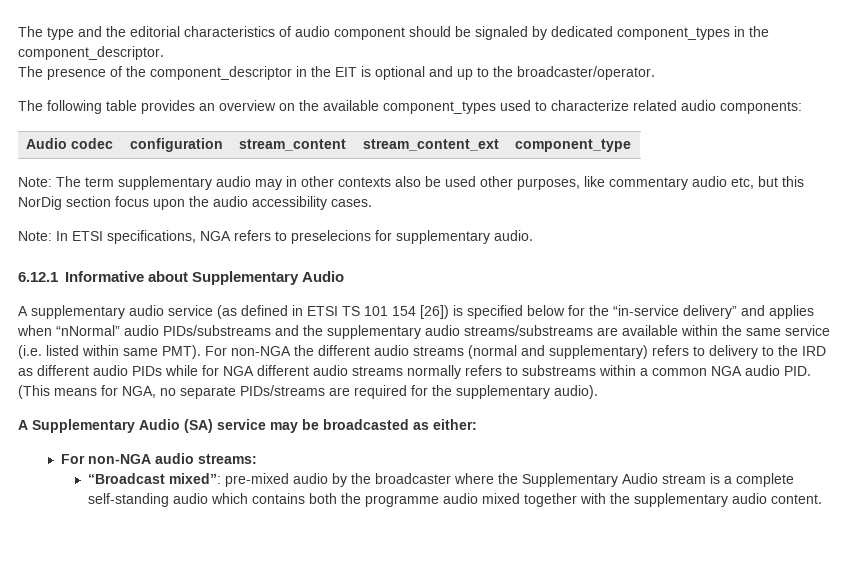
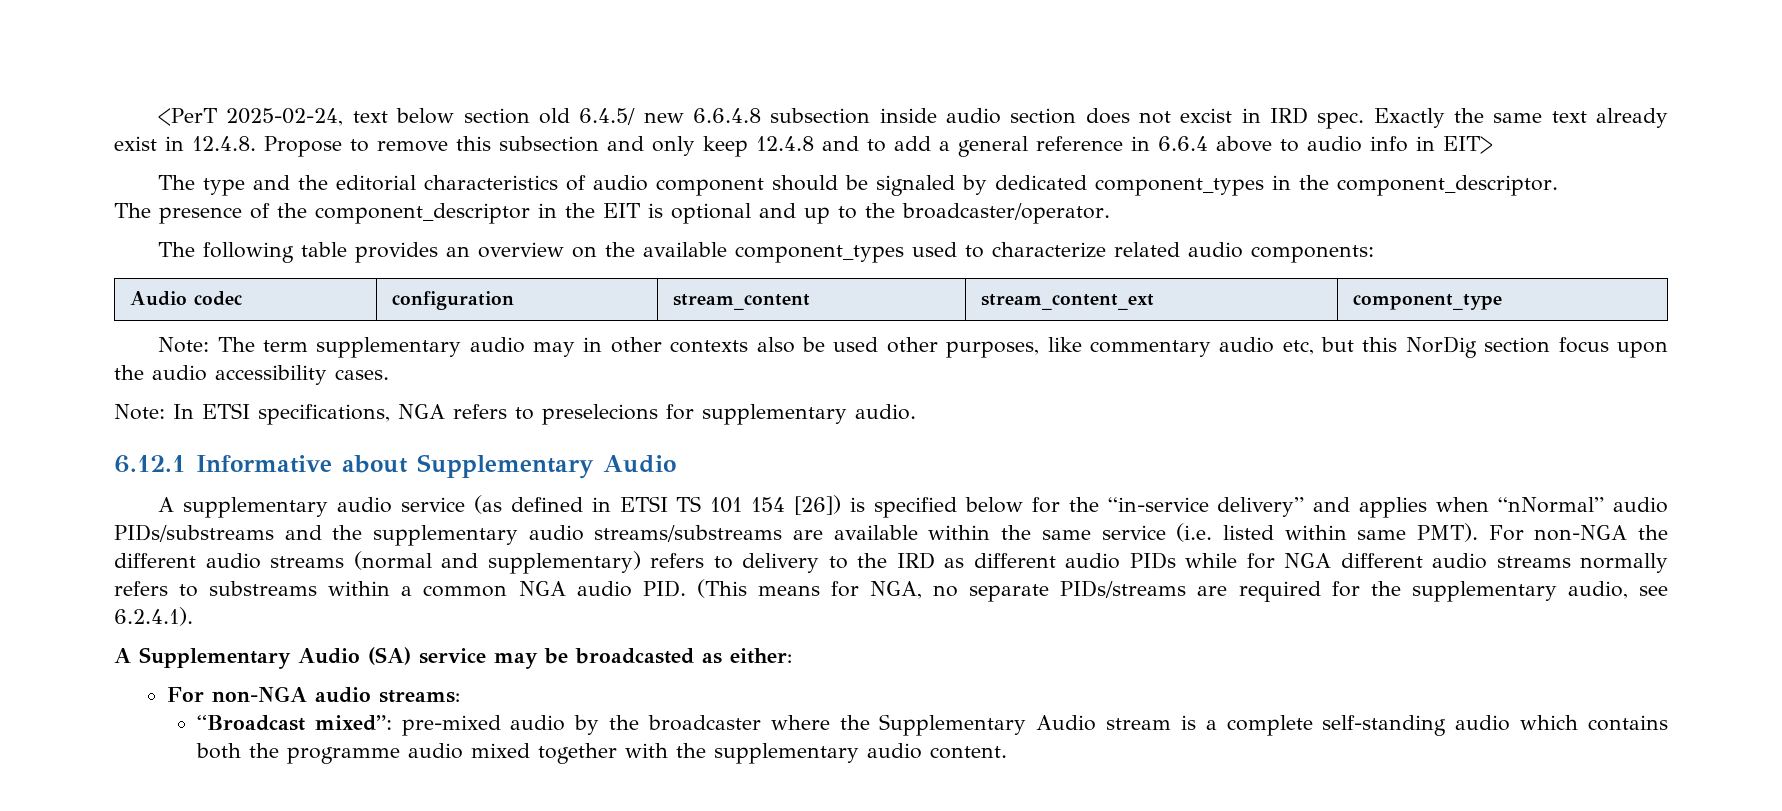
(18, 31) none -> [158,107,1669,129] [114,136,1493,157] <PerT 2025-02-24, text below section old 6.4.5/ new 6.6.4.8 subsection inside audio section does not excist in IRD spec. Exactly the same text already exist in 12.4.8. Propose to remove this subsection and only keep 12.4.8 and to add a general reference in 6.6.4 above to audio info in EIT> //
[554,385,598,399] audio). -> [1567,581,1668,599] [114,607,193,626] audio, see 6.2.4.1).

